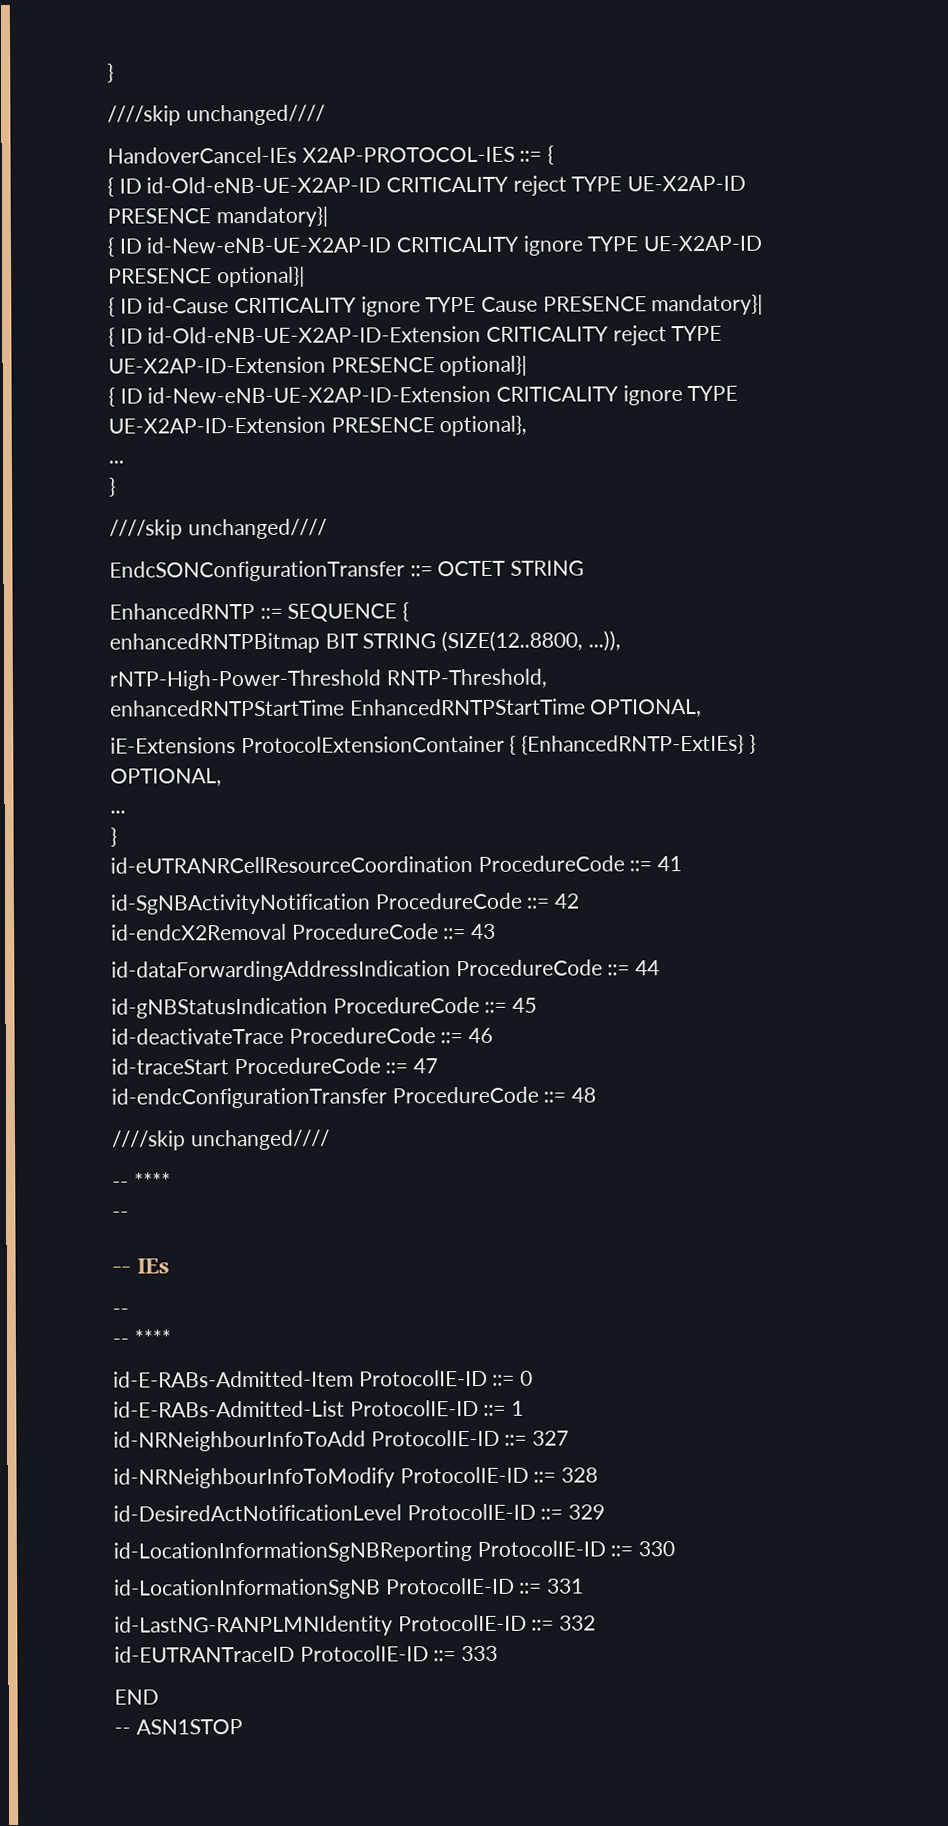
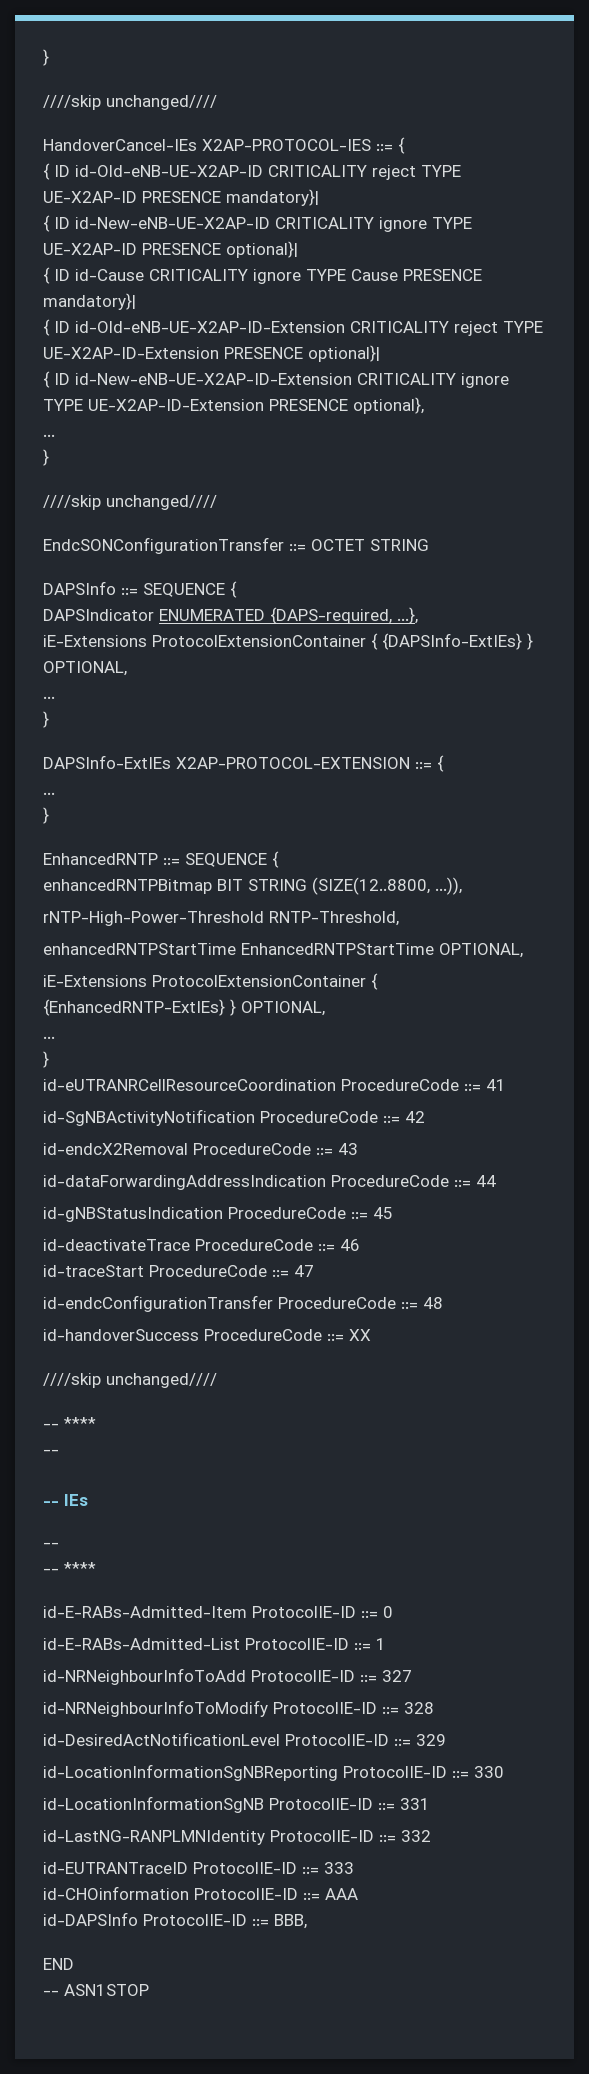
(585, 568) none -> [43,581,237,598] [43,607,418,624] [43,633,533,650] [43,661,127,676] [43,696,55,699] [43,711,49,728] [43,755,444,772] [43,792,55,795] [43,807,49,824] // DAPSInfo ::= SEQUENCE { // DAPSIndicator ENUMERATED {DAPS-required, ...}, // iE-Extensions ProtocolExtensionContainer { {DAPSInfo-ExtIEs} } OPTIONAL, // ... // } // DAPSInfo-ExtIEs X2AP-PROTOCOL-EXTENSION ::= { // ... // }
(597, 1095) none -> [43,1329,371,1341] // id-handoverSuccess ProcedureCode ::= XX
(499, 1653) none -> [43,1886,358,1900] [43,1912,307,1929] // id-CHOinformation ProtocolIE-ID ::= AAA // id-DAPSInfo ProtocolIE-ID ::= BBB,

